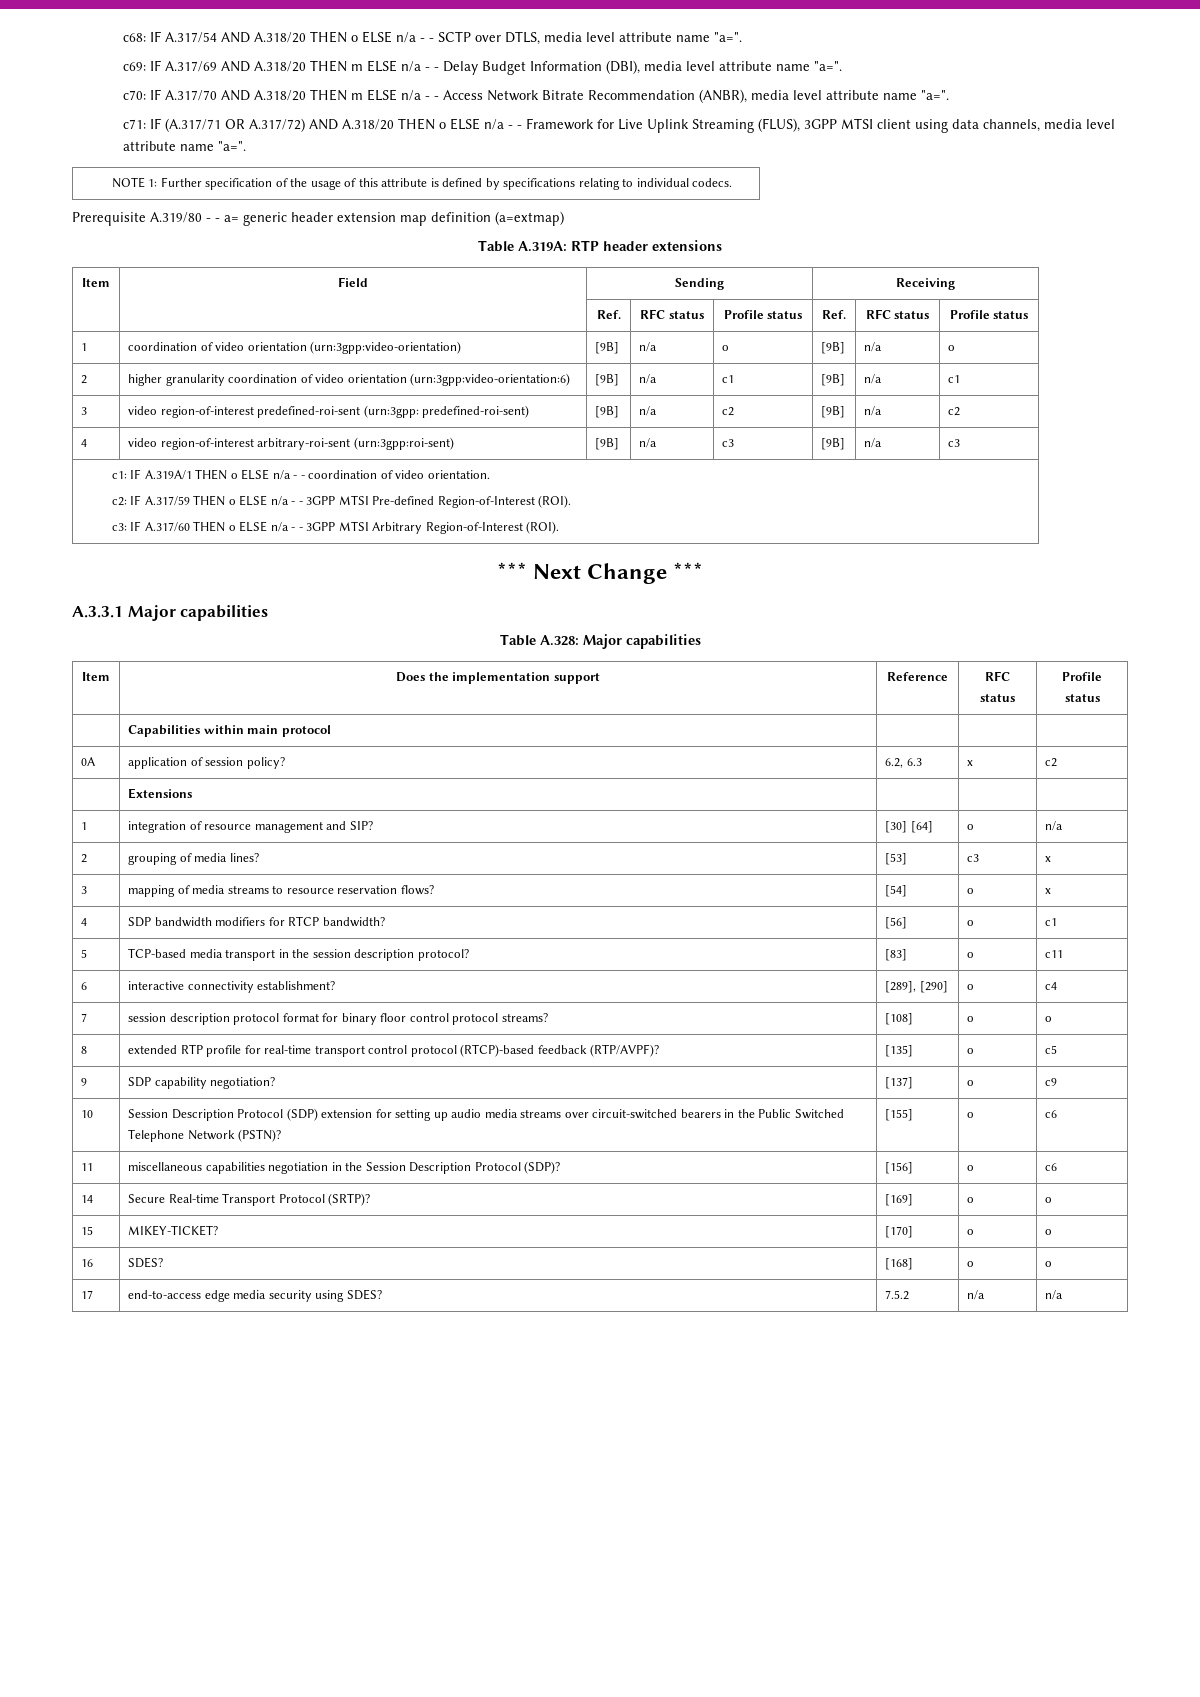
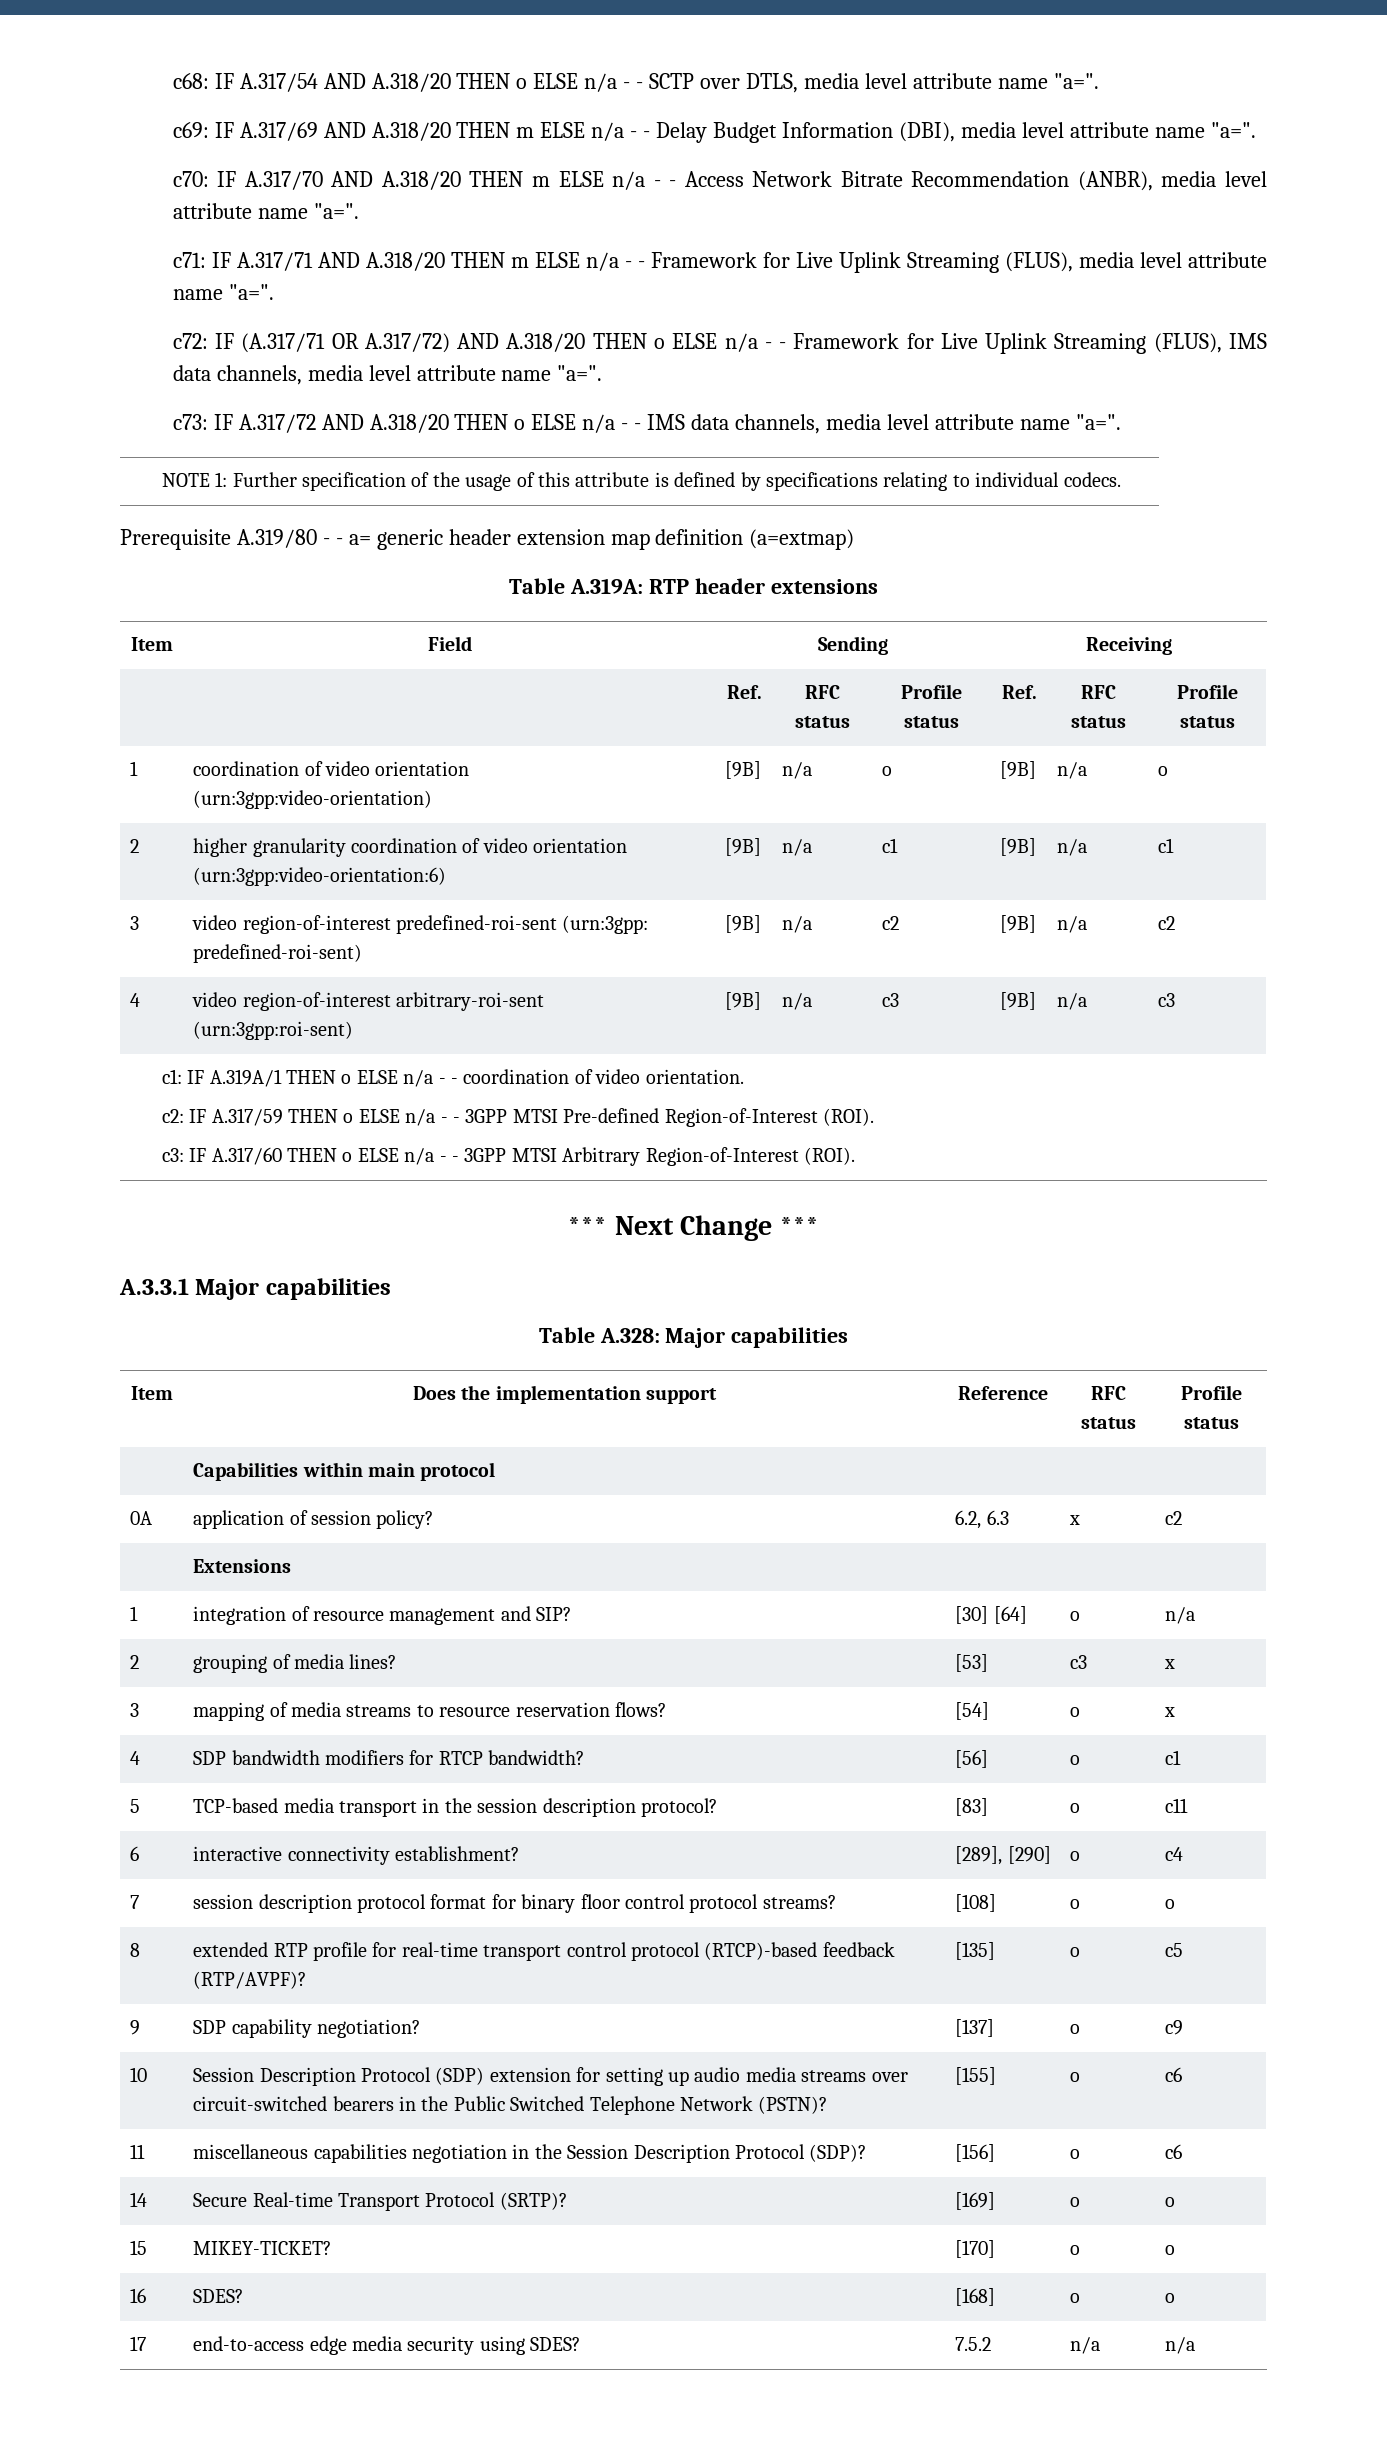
(161, 123) none -> [236,252,1268,273] [172,284,274,300] [172,333,235,349] A.317/71 AND A.318/20 THEN m ELSE n/a - - Framework for Live Uplink Streaming (FLUS), media level attribute name "a=". // c72: IF
[803,118,948,133] 3GPP MTSI client using -> [1229,333,1268,349] [172,365,603,385] [172,414,686,433] IMS data channels, media level attribute name "a=". // c73: IF A.317/72 AND A.318/20 THEN o ELSE n/a - - IMS

